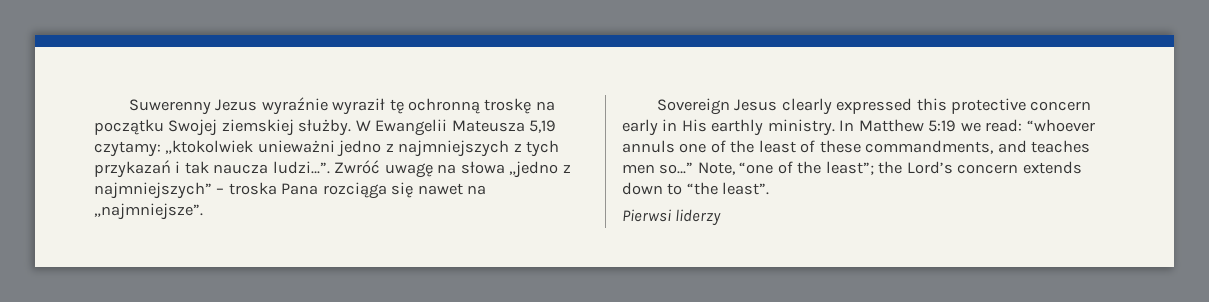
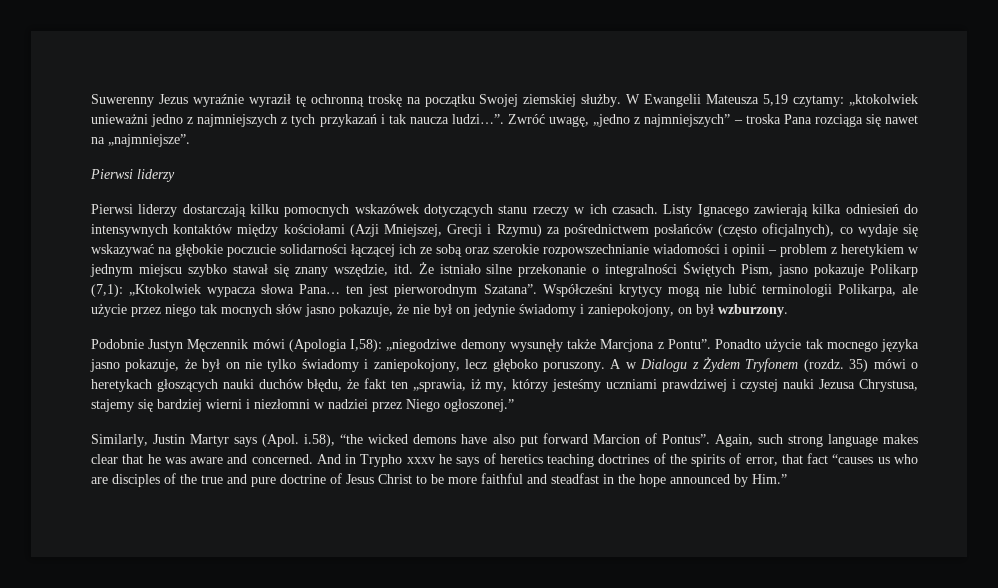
[384,161,505,178] uwagę na słowa -> [549,116,590,127] uwagę,
[656,98,1092,115] [622,119,1095,136] [622,140,1091,154] [622,161,1082,175] [622,182,770,195] [622,209,722,226] Sovereign Jesus clearly expressed this protective concern early in His earthly ministry. In Matthew 5:19 we read: “whoever annuls one of the least of these commandments, and teaches men so…” Note, “one of the least”; the Lord’s concern extends down to “the least”. // Pierwsi liderzy -> [90,169,175,182] [91,204,919,217] [91,223,918,237] [91,244,919,257] [90,262,919,277] [91,284,918,297] [91,304,788,317] [91,339,920,352] [90,357,918,372] [91,378,919,392] [91,399,514,412] [91,433,918,447] [91,453,918,467] [91,473,787,487] Pierwsi liderzy // Pierwsi liderzy dostarczają kilku pomocnych wskazówek dotyczących stanu rzeczy w ich czasach. Listy Ignacego zawierają kilka odniesień do intensywnych kontaktów między kościołami (Azji Mniejszej, Grecji i Rzymu) za pośrednictwem posłańców (często oficjalnych), co wydaje się wskazywać na głębokie poczucie solidarności łączącej ich ze sobą oraz szerokie rozpowszechnianie wiadomości i opinii – problem z heretykiem w jednym miejscu szybko stawał się znany wszędzie, itd. Że istniało silne przekonanie o integralności Świętych Pism, jasno pokazuje Polikarp (7,1): „Ktokolwiek wypacza słowa Pana… ten jest pierworodnym Szatana”. Współcześni krytycy mogą nie lubić terminologii Polikarpa, ale użycie przez niego tak mocnych słów jasno pokazuje, że nie był on jedynie świadomy i zaniepokojony, on był wzburzony. // Podobnie Justyn Męczennik mówi (Apologia I,58): „niegodziwe demony wysunęły także Marcjona z Pontu”. Ponadto użycie tak mocnego języka jasno pokazuje, że był on nie tylko świadomy i zaniepokojony, lecz głęboko poruszony. A w Dialogu z Żydem Tryfonem (rozdz. 35) mówi o heretykach głoszących nauki duchów błędu, że fakt ten „sprawia, iż my, którzy jesteśmy uczniami prawdziwej i czystej nauki Jezusa Chrystusa, stajemy się bardziej wierni i niezłomni w nadziei przez Niego ogłoszonej.” // Similarly, Justin Martyr says (Apol. i.58), “the wicked demons have also put forward Marcion of Pontus”. Again, such strong language makes clear that he was aware and concerned. And in Trypho xxxv he says of heretics teaching doctrines of the spirits of error, that fact “causes us who are disciples of the true and pure doctrine of Jesus Christ to be more faithful and steadfast in the hope announced by Him.”

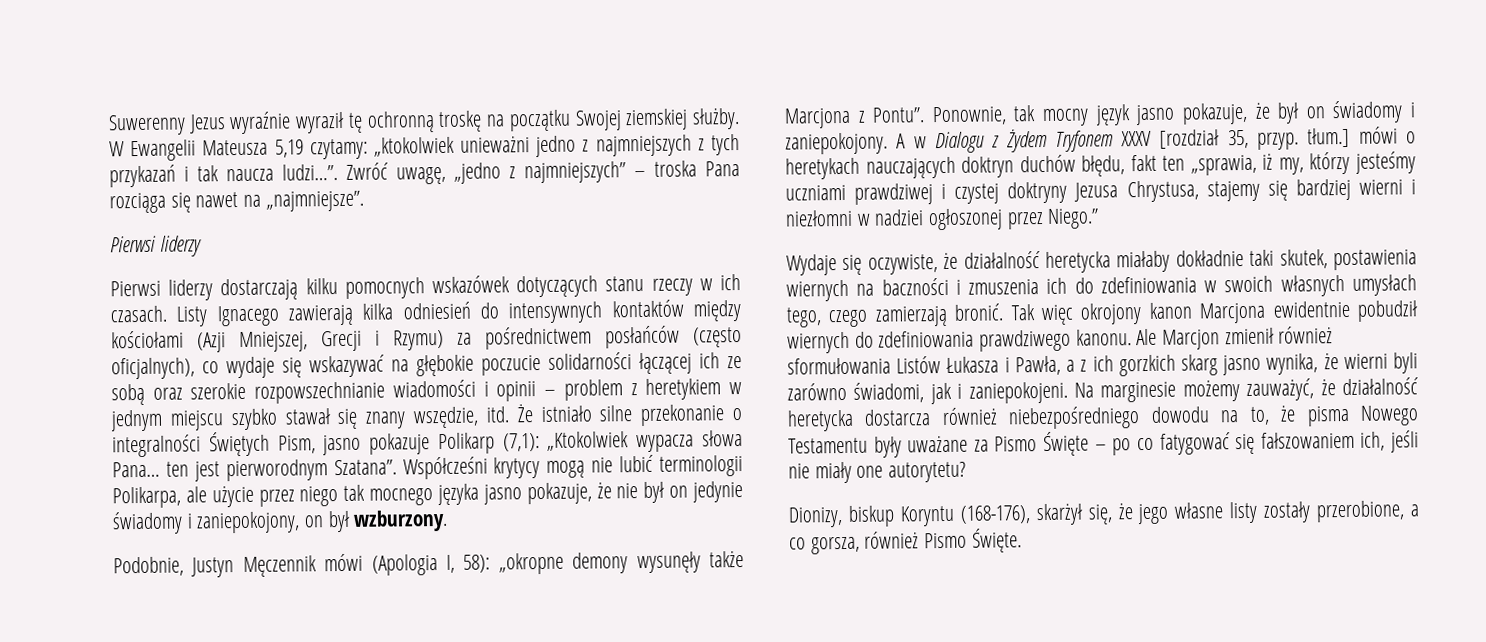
[221,304,303,317] mocnych słów -> [369,483,479,506] mocnego języka
[91,339,144,349] Podobnie -> [113,556,184,577] Podobnie,
[350,339,457,352] I,58): „niegodziwe -> [445,552,564,575] I, 58): „okropne
[715,339,920,352] Ponadto użycie tak mocnego języka -> [931,104,1131,127] Ponownie, tak mocny język
[245,359,605,372] nie tylko świadomy i zaniepokojony, lecz głęboko poruszony. -> [1332,100,1417,124] [785,132,888,155] świadomy i zaniepokojony.
[803,359,869,372] (rozdz. 35) -> [1121,127,1351,150] XXXV [rozdział 35, przyp. tłum.]
[156,379,254,392] głoszących nauki -> [865,156,1015,179] nauczających doktryn
[347,379,360,389] że -> (1126, 166) none
[783,379,815,389] nauki -> [1007,181,1068,204] doktryny
[372,399,514,412] [91,433,918,447] [91,453,918,467] [91,473,787,487] przez Niego ogłoszonej.” // Similarly, Justin Martyr says (Apol. i.58), “the wicked demons have also put forward Marcion of Pontus”. Again, such strong language makes clear that he was aware and concerned. And in Trypho xxxv he says of heretics teaching doctrines of the spirits of error, that fact “causes us who are disciples of the true and pure doctrine of Jesus Christ to be more faithful and steadfast in the hope announced by Him.” -> [928,208,1100,231] [786,249,1417,276] [786,274,1417,302] [786,300,1419,328] [787,326,1334,354] [787,352,1418,377] [787,377,1418,405] [787,405,1419,432] [788,430,1419,458] [788,461,967,484] [788,500,1419,528] [789,528,1022,555] ogłoszonej przez Niego.” // Wydaje się oczywiste, że działalność heretycka miałaby dokładnie taki skutek, postawienia wiernych na baczności i zmuszenia ich do zdefiniowania w swoich własnych umysłach tego, czego zamierzają bronić. Tak więc okrojony kanon Marcjona ewidentnie pobudził wiernych do zdefiniowania prawdziwego kanonu. Ale Marcjon zmienił również sformułowania Listów Łukasza i Pawła, a z ich gorzkich skarg jasno wynika, że wierni byli zarówno świadomi, jak i zaniepokojeni. Na marginesie możemy zauważyć, że działalność heretycka dostarcza również niebezpośredniego dowodu na to, że pisma Nowego Testamentu były uważane za Pismo Święte – po co fatygować się fałszowaniem ich, jeśli nie miały one autorytetu? // Dionizy, biskup Koryntu (168-176), skarżył się, że jego własne listy zostały przerobione, a co gorsza, również Pismo Święte.

